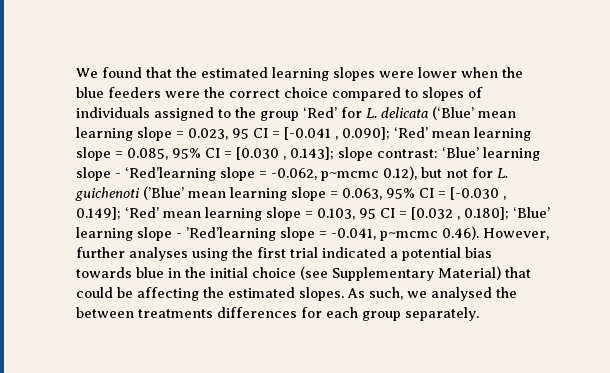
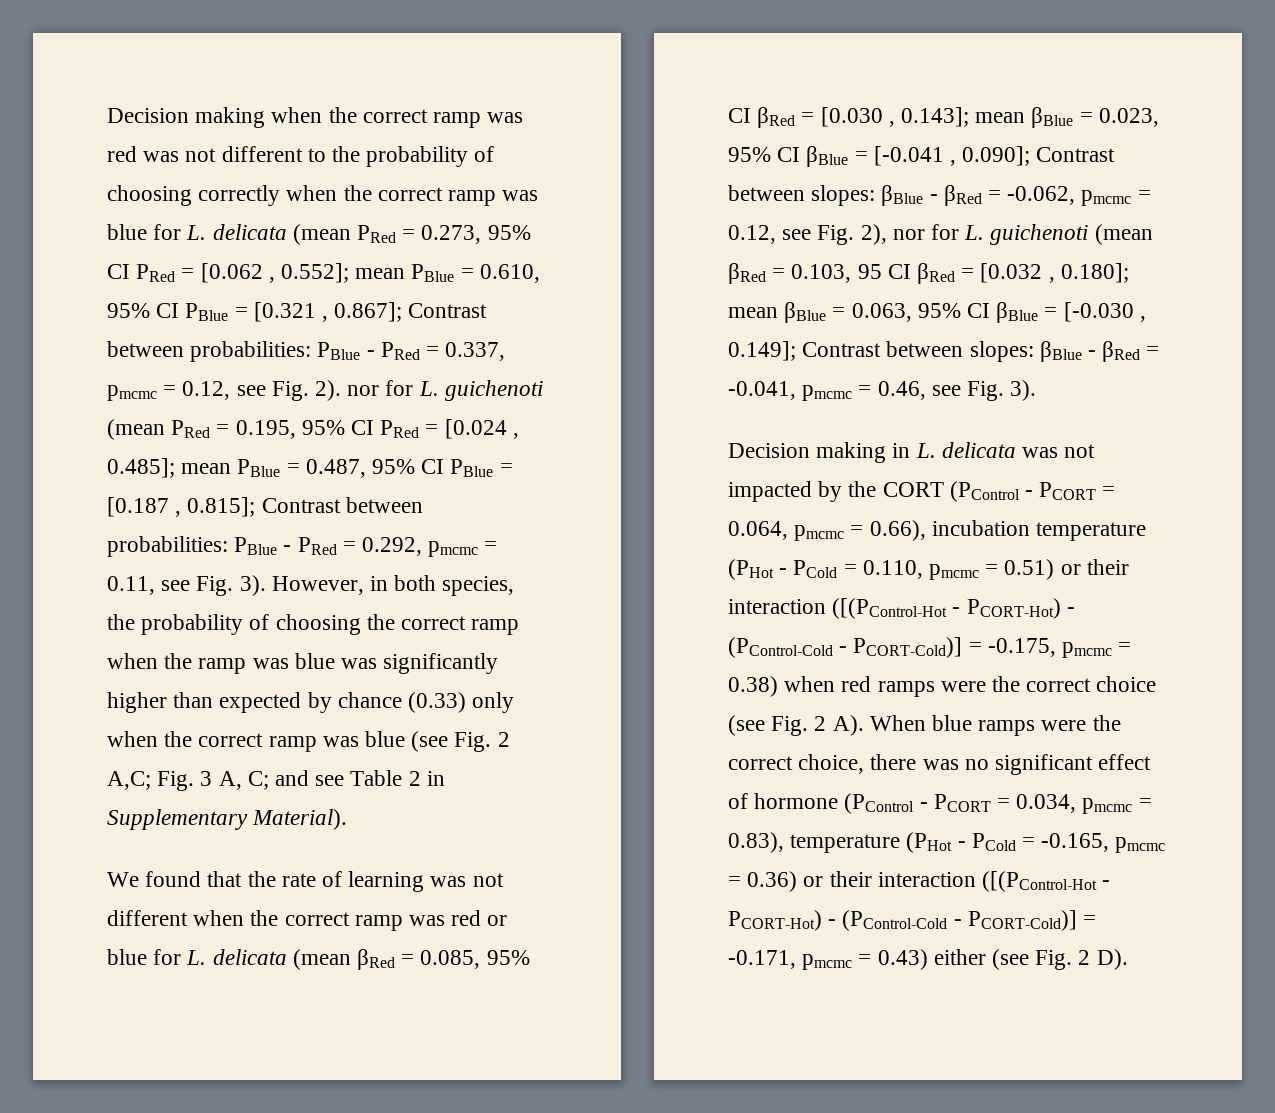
[76,67,523,81] [76,87,483,101] [76,106,516,121] [76,127,531,141] [76,147,540,161] [76,166,508,181] [75,186,506,201] [76,207,550,221] [76,226,549,241] [76,247,492,261] [76,266,531,281] [76,287,517,301] [76,307,479,321] We found that the estimated learning slopes were lower when the blue feeders were the correct choice compared to slopes of individuals assigned to the group ‘Red’ for L. delicata (‘Blue’ mean learning slope = 0.023, 95 CI = [-0.041 , 0.090]; ‘Red’ mean learning slope = 0.085, 95% CI = [0.030 , 0.143]; slope contrast: ‘Blue’ learning slope - ‘Red’learning slope = -0.062, p~mcmc 0.12), but not for L. guichenoti (’Blue’ mean learning slope = 0.063, 95% CI = [-0.030 , 0.149]; ‘Red’ mean learning slope = 0.103, 95 CI = [0.032 , 0.180]; ‘Blue’ learning slope - ’Red’learning slope = -0.041, p~mcmc 0.46). However, further analyses using the first trial indicated a potential bias towards blue in the initial choice (see Supplementary Material) that could be affecting the estimated slopes. As such, we analysed the between treatments differences for each group separately. -> [107,107,524,128] [107,146,495,167] [107,185,539,206] [107,224,531,245] [107,263,540,283] [107,302,488,322] [107,341,506,362] [107,380,543,401] [107,419,519,440] [107,458,513,478] [107,497,423,517] [107,536,498,557] [107,575,515,596] [107,614,520,635] [107,653,499,674] [107,692,515,713] [107,731,510,752] [107,770,445,791] [107,809,348,830] [107,871,504,892] [107,910,508,931] [107,949,530,970] [728,107,1159,128] [728,146,1116,167] [728,185,1151,206] [728,224,1153,245] [728,263,1129,284] [728,302,1146,323] [728,341,1160,362] [728,380,1037,401] [728,442,1096,463] [728,481,1116,502] [728,520,1147,541] [728,559,1129,580] [728,598,1075,619] [728,637,1132,658] [728,676,1157,697] [728,715,1121,736] [728,754,1152,775] [728,793,1152,814] [728,832,1166,853] [728,871,1111,892] [728,910,1097,931] [728,949,1128,970] Decision making when the correct ramp was red was not different to the probability of choosing correctly when the correct ramp was blue for L. delicata (mean PRed = 0.273, 95% CI PRed = [0.062 , 0.552]; mean PBlue = 0.610, 95% CI PBlue = [0.321 , 0.867]; Contrast between probabilities: PBlue - PRed = 0.337, pmcmc = 0.12, see Fig. 2). nor for L. guichenoti (mean PRed = 0.195, 95% CI PRed = [0.024 , 0.485]; mean PBlue = 0.487, 95% CI PBlue = [0.187 , 0.815]; Contrast between probabilities: PBlue - PRed = 0.292, pmcmc = 0.11, see Fig. 3). However, in both species, the probability of choosing the correct ramp when the ramp was blue was significantly higher than expected by chance (0.33) only when the correct ramp was blue (see Fig. 2 A,C; Fig. 3 A, C; and see Table 2 in Supplementary Material). // We found that the rate of learning was not different when the correct ramp was red or blue for L. delicata (mean βRed = 0.085, 95% CI βRed = [0.030 , 0.143]; mean βBlue = 0.023, 95% CI βBlue = [-0.041 , 0.090]; Contrast between slopes: βBlue - βRed = -0.062, pmcmc = 0.12, see Fig. 2), nor for L. guichenoti (mean βRed = 0.103, 95 CI βRed = [0.032 , 0.180]; mean βBlue = 0.063, 95% CI βBlue = [-0.030 , 0.149]; Contrast between slopes: βBlue - βRed = -0.041, pmcmc = 0.46, see Fig. 3). // Decision making in L. delicata was not impacted by the CORT (PControl - PCORT = 0.064, pmcmc = 0.66), incubation temperature (PHot - PCold = 0.110, pmcmc = 0.51) or their interaction ([(PControl-Hot - PCORT-Hot) - (PControl-Cold - PCORT-Cold)] = -0.175, pmcmc = 0.38) when red ramps were the correct choice (see Fig. 2 A). When blue ramps were the correct choice, there was no significant effect of hormone (PControl - PCORT = 0.034, pmcmc = 0.83), temperature (PHot - PCold = -0.165, pmcmc = 0.36) or their interaction ([(PControl-Hot - PCORT-Hot) - (PControl-Cold - PCORT-Cold)] = -0.171, pmcmc = 0.43) either (see Fig. 2 D).

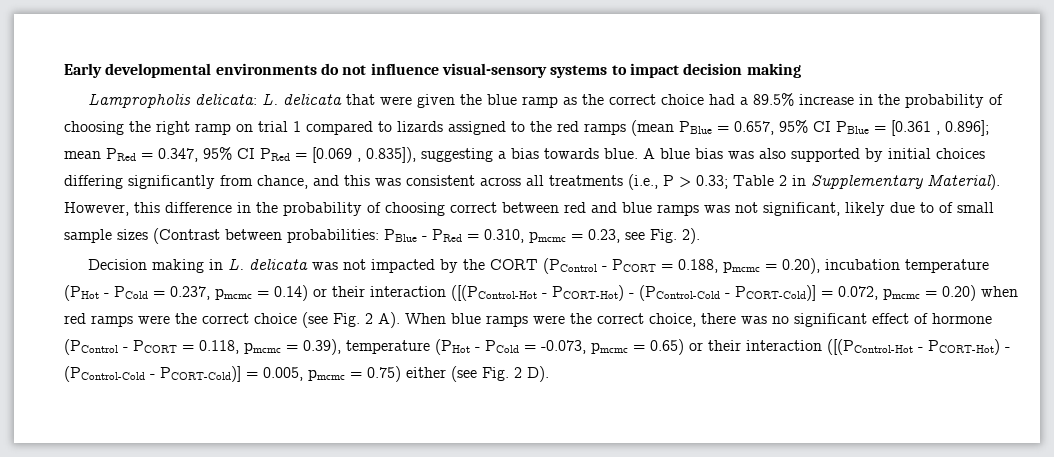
[107,107,524,128] [107,146,495,167] [107,185,539,206] [107,224,531,245] [107,263,540,283] [107,302,488,322] [107,341,506,362] [107,381,231,401] Decision making when the correct ramp was red was not different to the probability of choosing correctly when the correct ramp was blue for L. delicata (mean PRed = 0.273, 95% CI PRed = [0.062 , 0.552]; mean PBlue = 0.610, 95% CI PBlue = [0.321 , 0.867]; Contrast between probabilities: PBlue - PRed = 0.337, pmcmc = 0.12, -> [64,63,801,78] [88,93,1004,108] [64,120,989,136] [64,147,985,163] [64,174,1000,190] [64,202,994,216] [64,228,620,244] Early developmental environments do not influence visual-sensory systems to impact decision making // Lampropholis delicata: L. delicata that were given the blue ramp as the correct choice had a 89.5% increase in the probability of choosing the right ramp on trial 1 compared to lizards assigned to the red ramps (mean PBlue = 0.657, 95% CI PBlue = [0.361 , 0.896]; mean PRed = 0.347, 95% CI PRed = [0.069 , 0.835]), suggesting a bias towards blue. A blue bias was also supported by initial choices differing significantly from chance, and this was consistent across all treatments (i.e., P > 0.33; Table 2 in Supplementary Material). However, this difference in the probability of choosing correct between red and blue ramps was not significant, likely due to of small sample sizes (Contrast between probabilities: PBlue - PRed = 0.310, pmcmc = 0.23,
[347,380,543,401] [107,419,519,440] [107,458,513,478] [107,497,423,517] [107,536,498,557] [107,575,515,596] [107,614,520,635] [107,653,499,674] [107,692,515,713] [107,731,510,752] [107,770,445,791] [107,809,348,830] [107,871,504,892] [107,910,508,931] [107,949,530,970] [728,107,1159,128] [728,146,1116,167] [728,185,1151,206] [728,224,1153,245] [728,263,1129,284] [728,302,1146,323] [728,341,1160,362] [728,380,1037,401] nor for L. guichenoti (mean PRed = 0.195, 95% CI PRed = [0.024 , 0.485]; mean PBlue = 0.487, 95% CI PBlue = [0.187 , 0.815]; Contrast between probabilities: PBlue - PRed = 0.292, pmcmc = 0.11, see Fig. 3). However, in both species, the probability of choosing the correct ramp when the ramp was blue was significantly higher than expected by chance (0.33) only when the correct ramp was blue (see Fig. 2 A,C; Fig. 3 A, C; and see Table 2 in Supplementary Material). // We found that the rate of learning was not different when the correct ramp was red or blue for L. delicata (mean βRed = 0.085, 95% CI βRed = [0.030 , 0.143]; mean βBlue = 0.023, 95% CI βBlue = [-0.041 , 0.090]; Contrast between slopes: βBlue - βRed = -0.062, pmcmc = 0.12, see Fig. 2), nor for L. guichenoti (mean βRed = 0.103, 95 CI βRed = [0.032 , 0.180]; mean βBlue = 0.063, 95% CI βBlue = [-0.030 , 0.149]; Contrast between slopes: βBlue - βRed = -0.041, pmcmc = 0.46, see Fig. 3). -> (700, 236) none
[728,520,926,541] 0.064, pmcmc = 0.66), -> [678,258,821,274] 0.188, pmcmc = 0.20),
[862,559,1055,580] 0.110, pmcmc = 0.51) -> [170,285,308,301] 0.237, pmcmc = 0.14)
[987,638,1132,658] [728,676,778,697] -0.175, pmcmc = 0.38) -> [838,285,976,301] 0.072, pmcmc = 0.20)
[1016,794,1152,814] [728,832,1166,853] [728,871,798,892] 0.034, pmcmc = 0.83), temperature (PHot - PCold = -0.165, pmcmc = 0.36) -> [199,339,684,355] 0.118, pmcmc = 0.39), temperature (PHot - PCold = -0.073, pmcmc = 0.65)
[728,949,928,970] -0.171, pmcmc = 0.43) -> [263,366,401,382] 0.005, pmcmc = 0.75)

